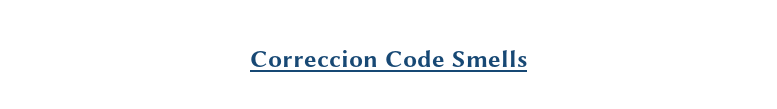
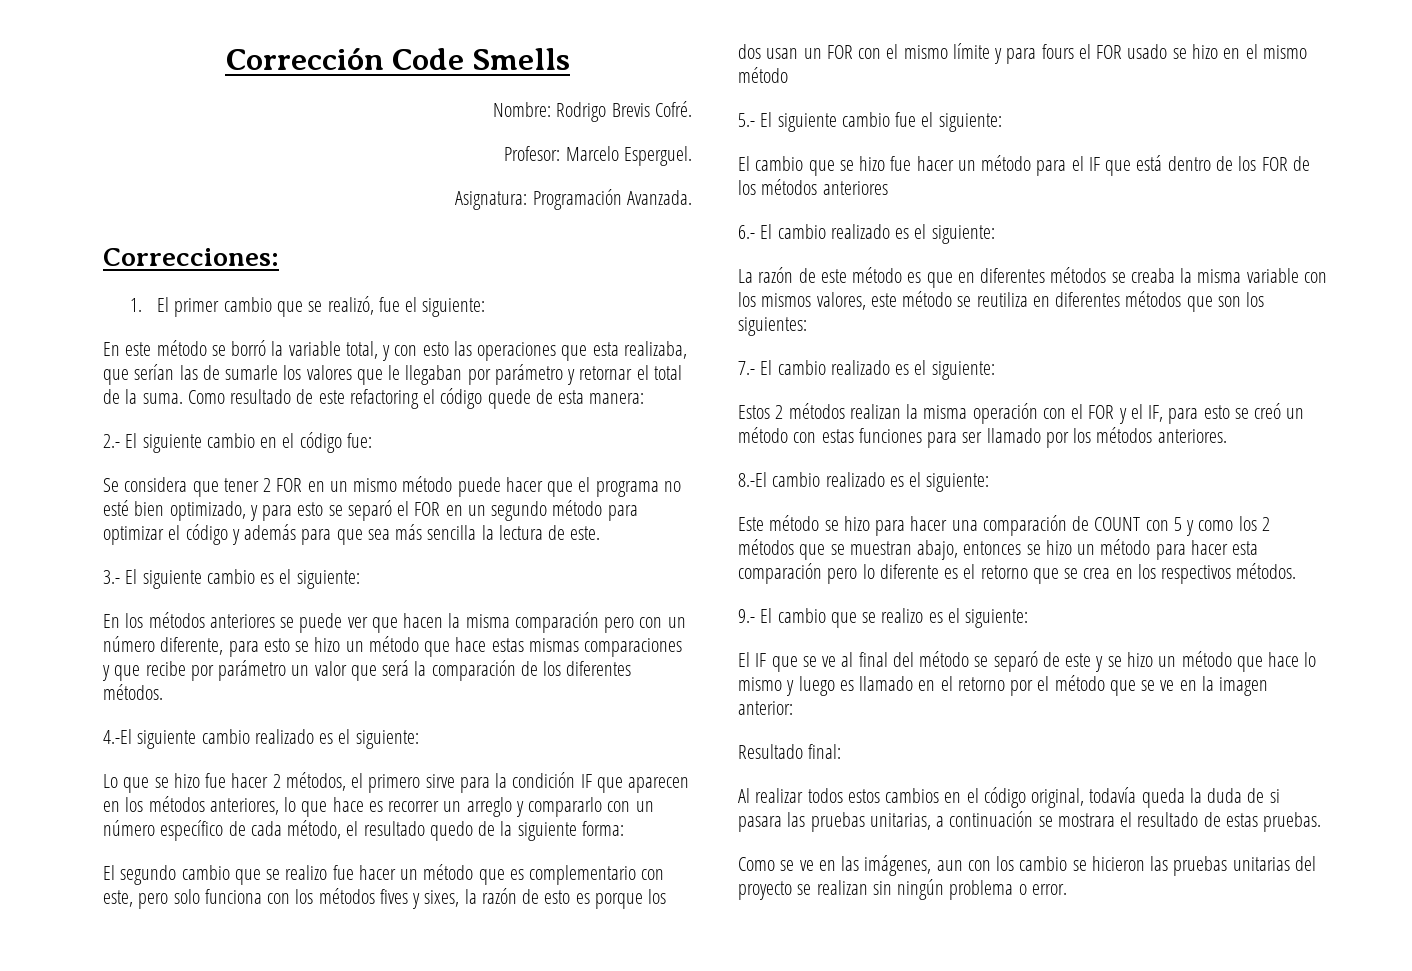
[250,50,379,67] Correccion -> [225,48,384,70] Corrección
(527, 58) none -> [493,101,692,122] [504,146,692,166] [455,189,692,210] [103,248,279,266] [130,296,486,317] [103,340,687,361] [103,364,682,385] [103,388,645,409] [103,432,372,453] [103,476,681,497] [103,500,638,521] [103,524,601,545] [103,569,360,589] [103,612,686,633] [103,636,683,657] [102,660,632,681] [103,684,163,700] [103,729,419,749] [103,772,690,793] [103,796,654,817] [103,820,624,841] [103,864,665,885] [103,888,667,909] [738,43,1307,64] [738,67,788,83] [738,112,1002,132] [738,155,1310,176] [738,179,888,195] [738,224,995,244] [738,267,1327,288] [738,291,1265,312] [738,317,807,336] [738,360,995,380] [738,403,1305,424] [738,427,1227,448] [738,472,990,492] [738,515,1270,536] [738,539,1259,560] [738,563,1297,584] [738,608,1029,628] [738,651,1317,672] [738,675,1269,696] [738,701,793,715] [738,744,842,759] [738,787,1280,808] [738,811,1322,832] [738,855,1316,876] [738,879,1067,900] // Nombre: Rodrigo Brevis Cofré. // Profesor: Marcelo Esperguel. // Asignatura: Programación Avanzada. // Correcciones: // 1. El primer cambio que se realizó, fue el siguiente: // En este método se borró la variable total, y con esto las operaciones que esta realizaba, que serían las de sumarle los valores que le llegaban por parámetro y retornar el total de la suma. Como resultado de este refactoring el código quede de esta manera: // 2.- El siguiente cambio en el código fue: // Se considera que tener 2 FOR en un mismo método puede hacer que el programa no esté bien optimizado, y para esto se separó el FOR en un segundo método para optimizar el código y además para que sea más sencilla la lectura de este. // 3.- El siguiente cambio es el siguiente: // En los métodos anteriores se puede ver que hacen la misma comparación pero con un número diferente, para esto se hizo un método que hace estas mismas comparaciones y que recibe por parámetro un valor que será la comparación de los diferentes métodos. // 4.-El siguiente cambio realizado es el siguiente: // Lo que se hizo fue hacer 2 métodos, el primero sirve para la condición IF que aparecen en los métodos anteriores, lo que hace es recorrer un arreglo y compararlo con un número específico de cada método, el resultado quedo de la siguiente forma: // El segundo cambio que se realizo fue hacer un método que es complementario con este, pero solo funciona con los métodos fives y sixes, la razón de esto es porque los dos usan un FOR con el mismo límite y para fours el FOR usado se hizo en el mismo método // 5.- El siguiente cambio fue el siguiente: // El cambio que se hizo fue hacer un método para el IF que está dentro de los FOR de los métodos anteriores // 6.- El cambio realizado es el siguiente: // La razón de este método es que en diferentes métodos se creaba la misma variable con los mismos valores, este método se reutiliza en diferentes métodos que son los siguientes: // 7.- El cambio realizado es el siguiente: // Estos 2 métodos realizan la misma operación con el FOR y el IF, para esto se creó un método con estas funciones para ser llamado por los métodos anteriores. // 8.-El cambio realizado es el siguiente: // Este método se hizo para hacer una comparación de COUNT con 5 y como los 2 métodos que se muestran abajo, entonces se hizo un método para hacer esta comparación pero lo diferente es el retorno que se crea en los respectivos métodos. // 9.- El cambio que se realizo es el siguiente: // El IF que se ve al final del método se separó de este y se hizo un método que hace lo mismo y luego es llamado en el retorno por el método que se ve en la imagen anterior: // Resultado final: // Al realizar todos estos cambios en el código original, todavía queda la duda de si pasara las pruebas unitarias, a continuación se mostrara el resultado de estas pruebas. // Como se ve en las imágenes, aun con los cambio se hicieron las pruebas unitarias del proyecto se realizan sin ningún problema o error.

